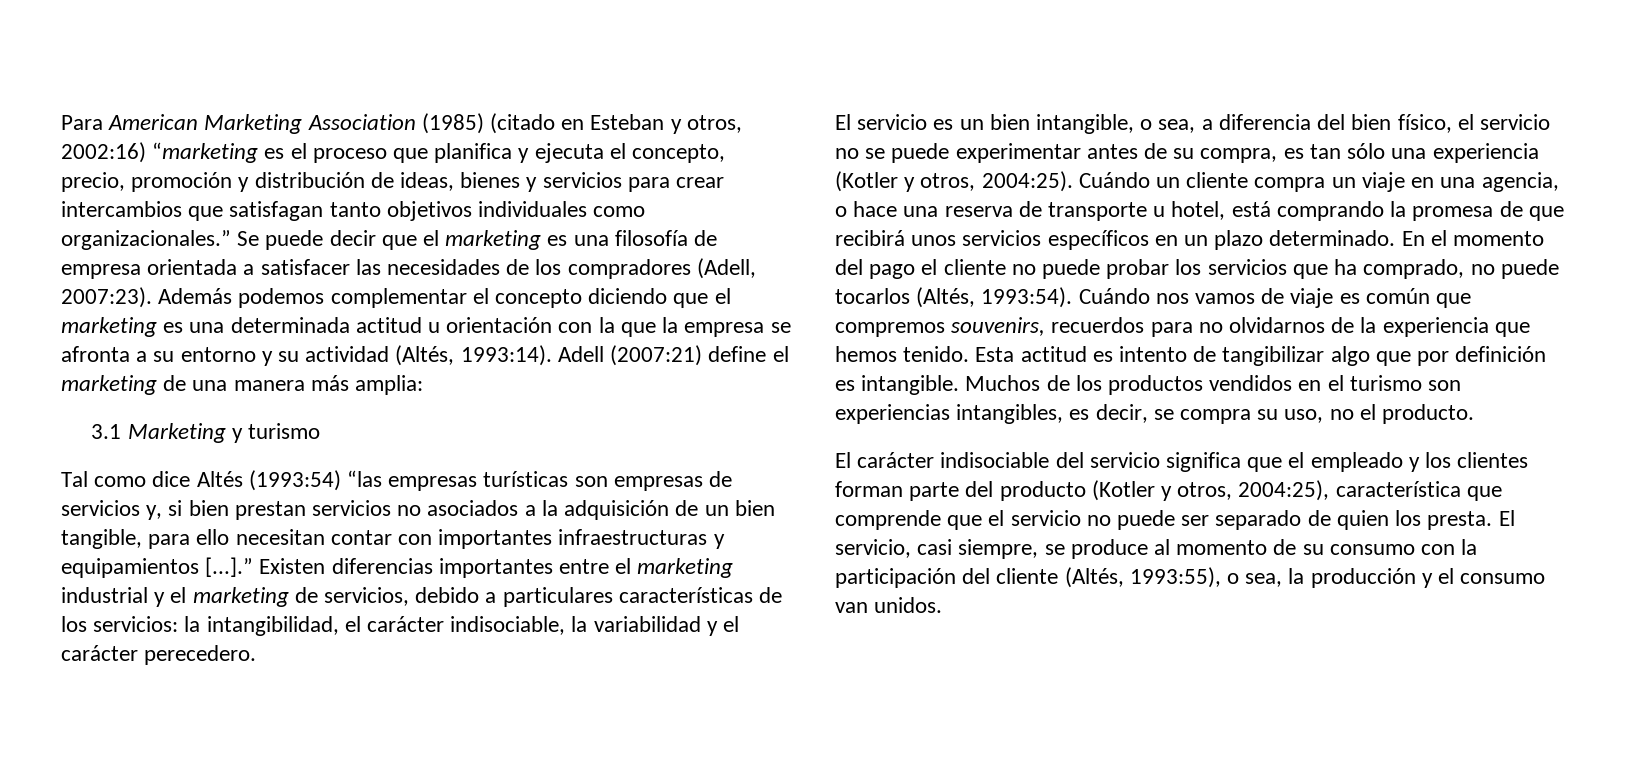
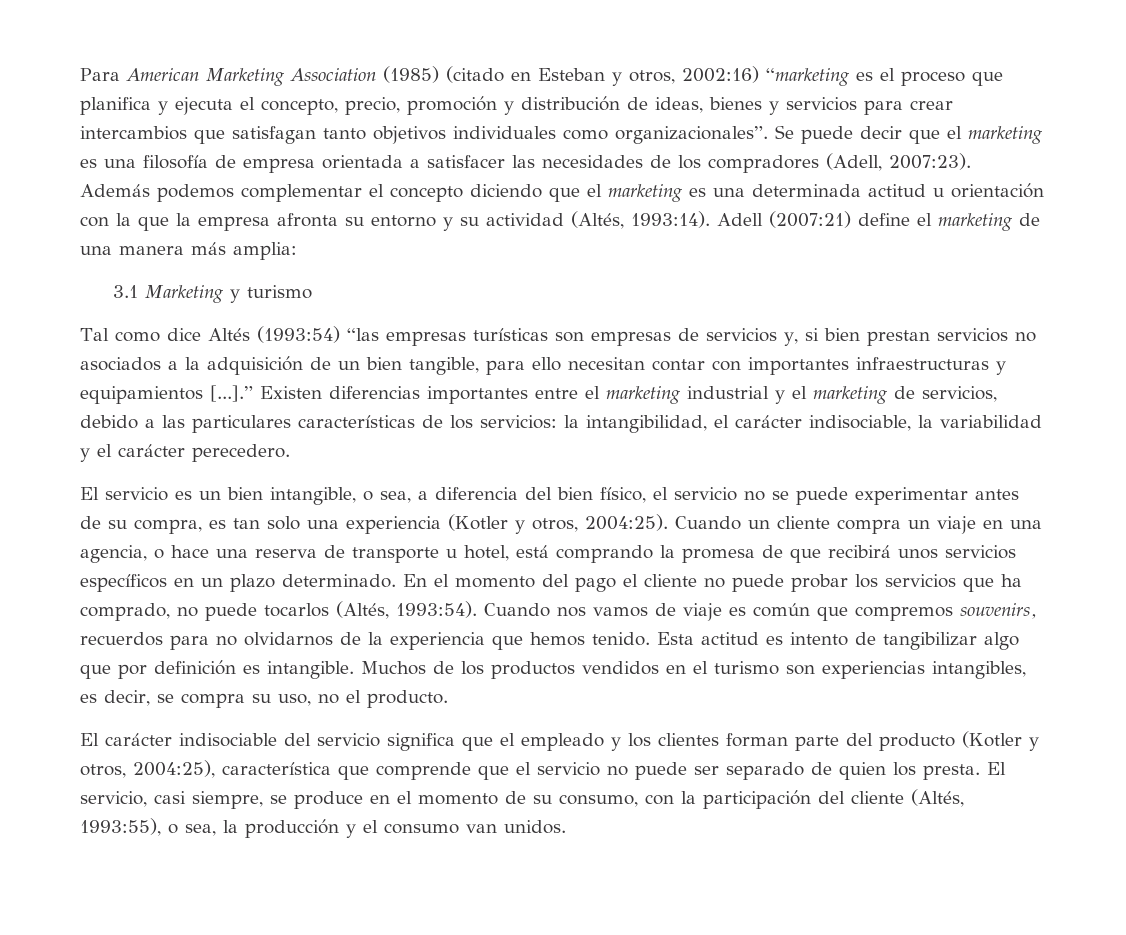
[61,230,231,250] organizacionales.” -> [615,126,768,144] organizacionales”.
[770,322,791,333] [61,346,148,362] se afronta a -> [277,213,338,227] afronta
(497, 597) none -> [162,415,185,428] las
[1347,143,1386,159] sólo -> [267,516,300,530] solo
[1078,172,1150,188] Cuándo -> [675,516,741,530] Cuando
[1078,288,1150,304] Cuándo -> [484,603,550,617] Cuando
[1154,539,1171,555] al -> [370,791,412,804] en el
[1329,544,1415,555] consumo -> [559,794,638,807] consumo,

